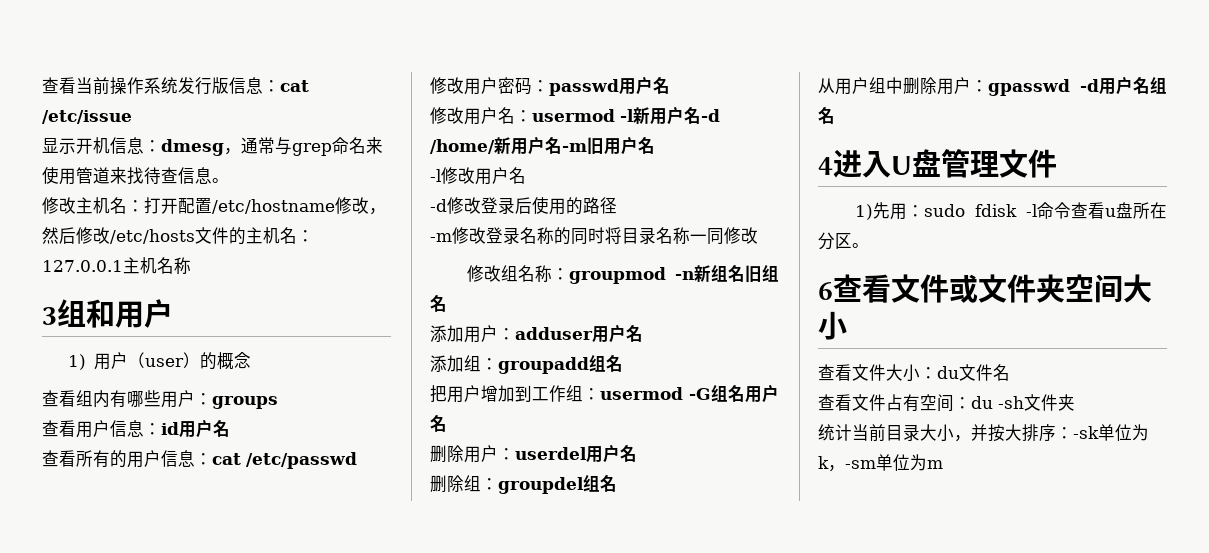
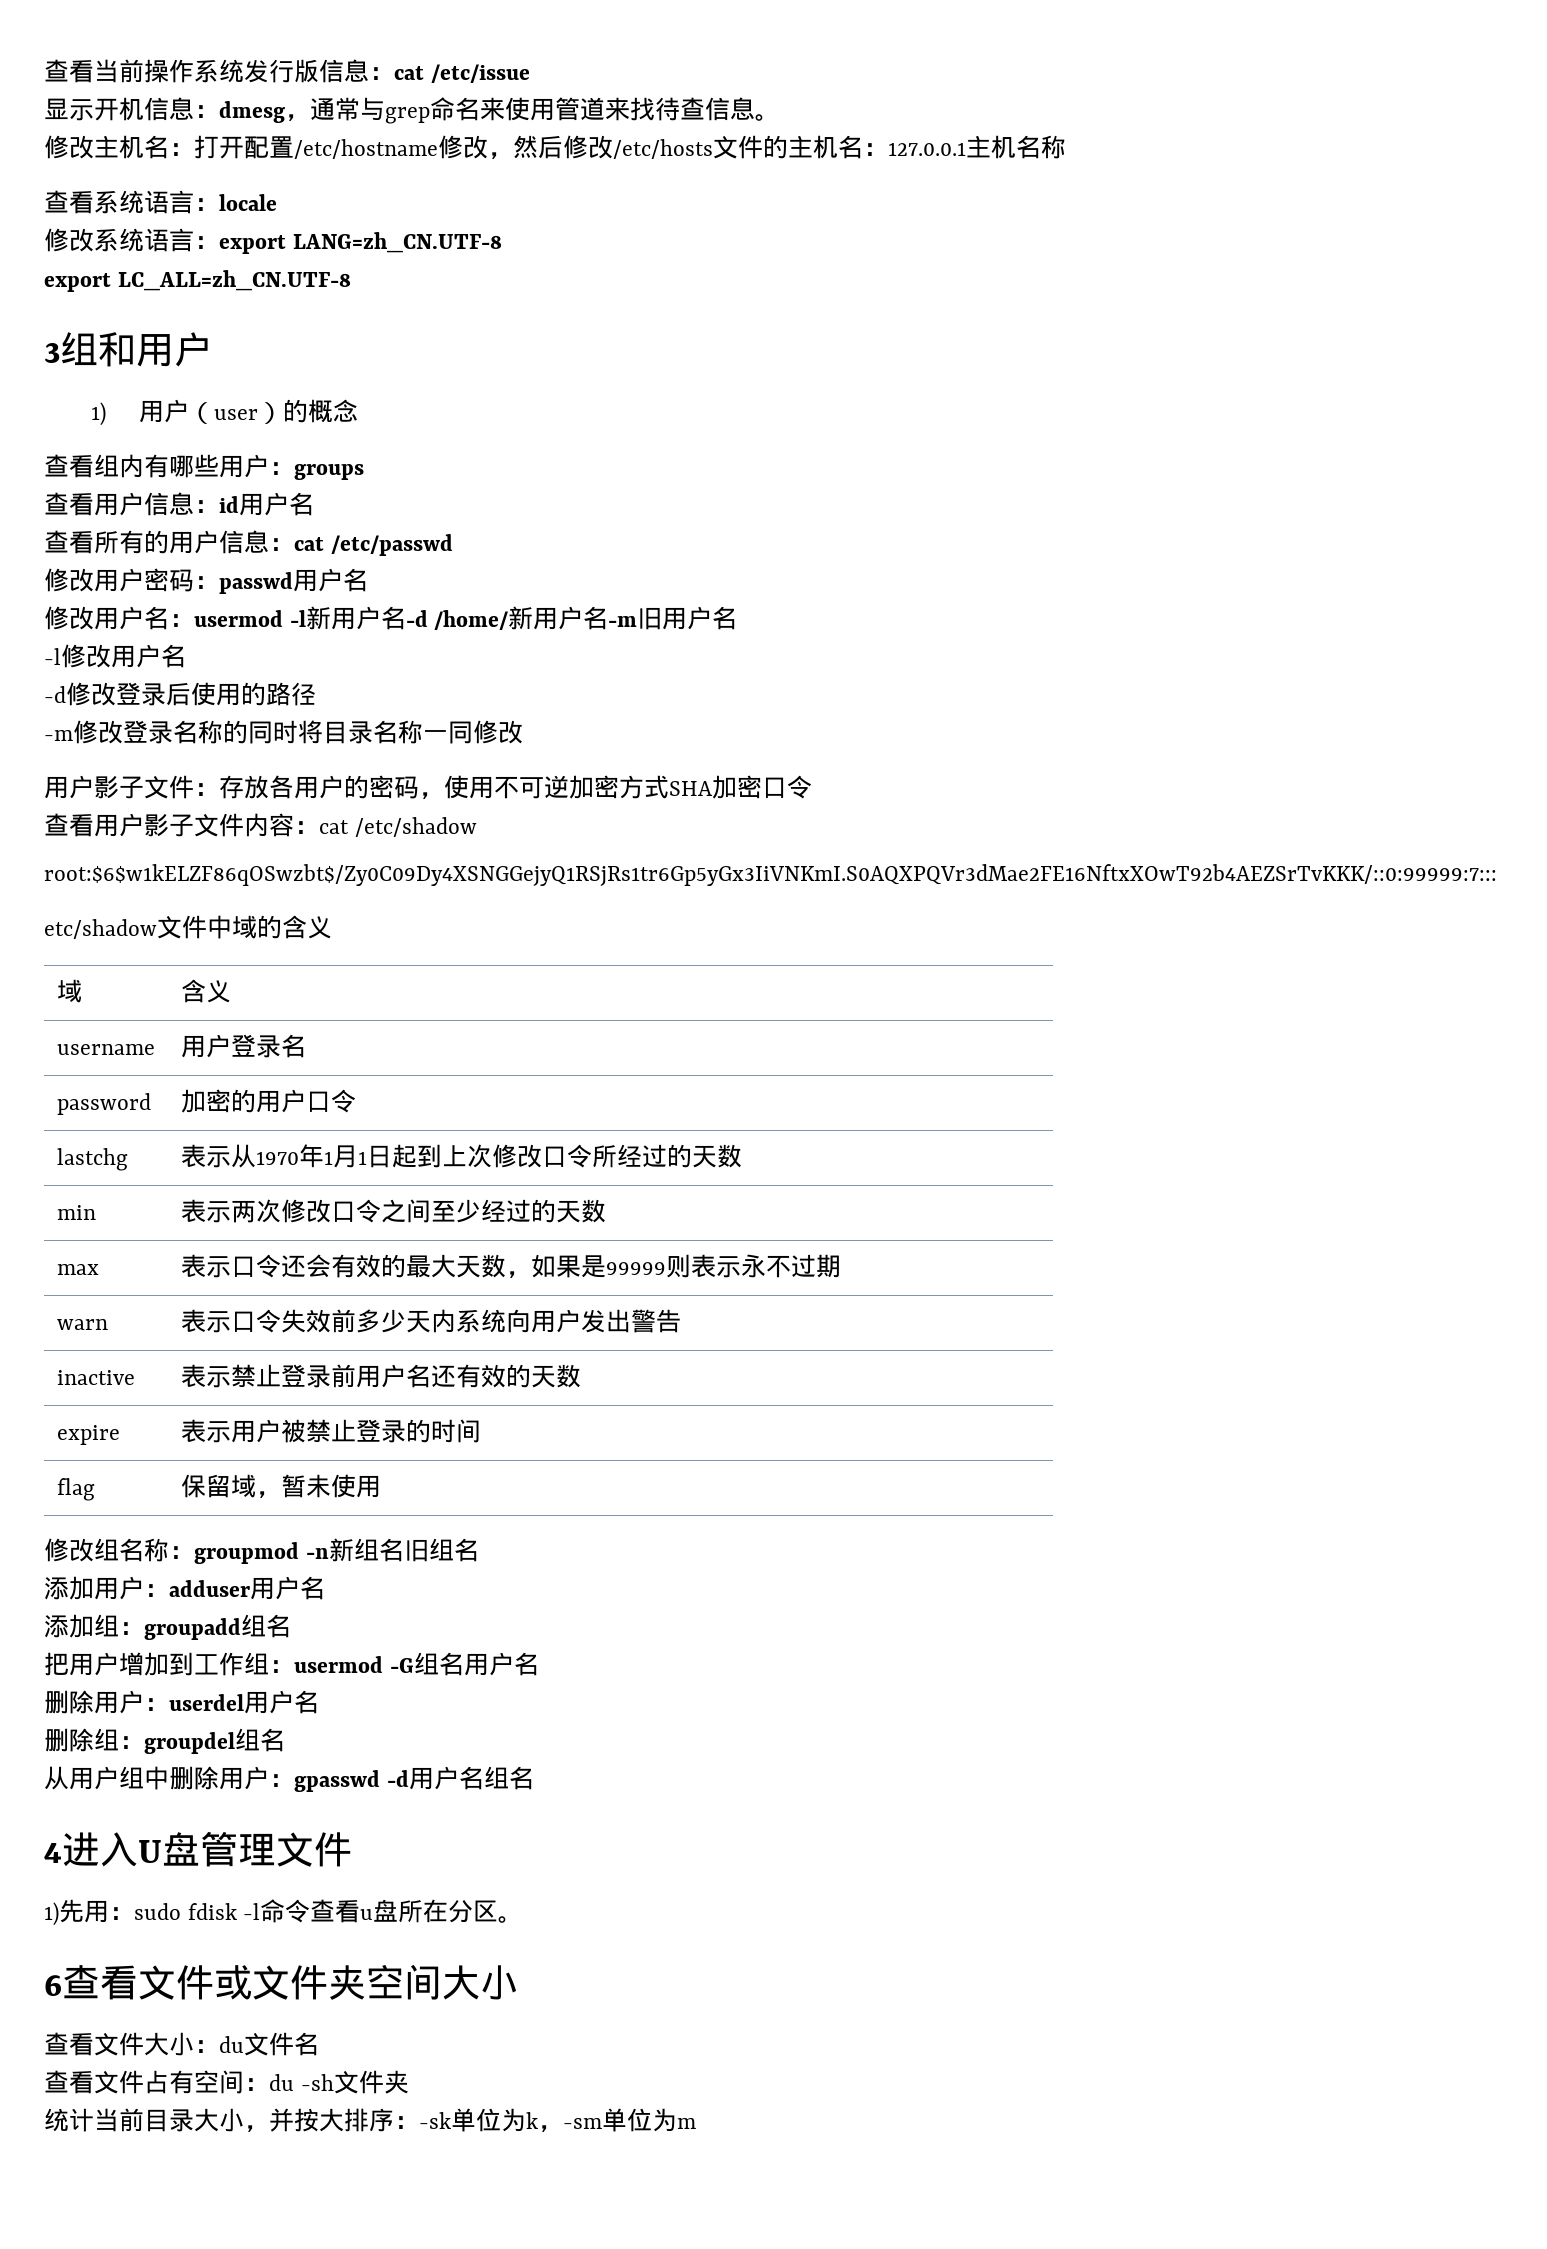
(191, 265) none -> [44,190,277,214] [44,228,502,254] [44,270,351,292] // 查看系统语言：locale // 修改系统语言：export LANG=zh_CN.UTF-8 // export LC_ALL=zh_CN.UTF-8
(758, 235) none -> [44,775,812,800] [44,813,477,837] [44,864,1497,886] [44,915,332,939] [56,979,82,1003] [180,979,231,1003] [56,1044,155,1055] [180,1034,306,1058] [56,1093,151,1115] [180,1089,356,1113] [56,1148,128,1171] [180,1144,742,1168] [56,1205,96,1220] [180,1199,606,1223] [56,1264,99,1275] [180,1254,841,1279] [56,1319,108,1330] [180,1309,681,1333] [56,1370,135,1385] [180,1364,581,1388] [56,1425,120,1445] [180,1419,481,1443] [56,1478,95,1501] [180,1474,381,1499] // 用户影子文件：存放各用户的密码，使用不可逆加密方式SHA加密口令 // 查看用户影子文件内容：cat /etc/shadow // root:$6$w1kELZF86qOSwzbt$/Zy0C09Dy4XSNGGejyQ1RSjRs1tr6Gp5yGx3IiVNKmI.S0AQXPQVr3dMae2FE16NftxXOwT92b4AEZSrTvKKK/::0:99999:7::: // etc/shadow文件中域的含义 // 域 | 含义 // username | 用户登录名 // password | 加密的用户口令 // lastchg | 表示从1970年1月1日起到上次修改口令所经过的天数 // min | 表示两次修改口令之间至少经过的天数 // max | 表示口令还会有效的最大天数，如果是99999则表示永不过期 // warn | 表示口令失效前多少天内系统向用户发出警告 // inactive | 表示禁止登录前用户名还有效的天数 // expire | 表示用户被禁止登录的时间 // flag | 保留域，暂未使用

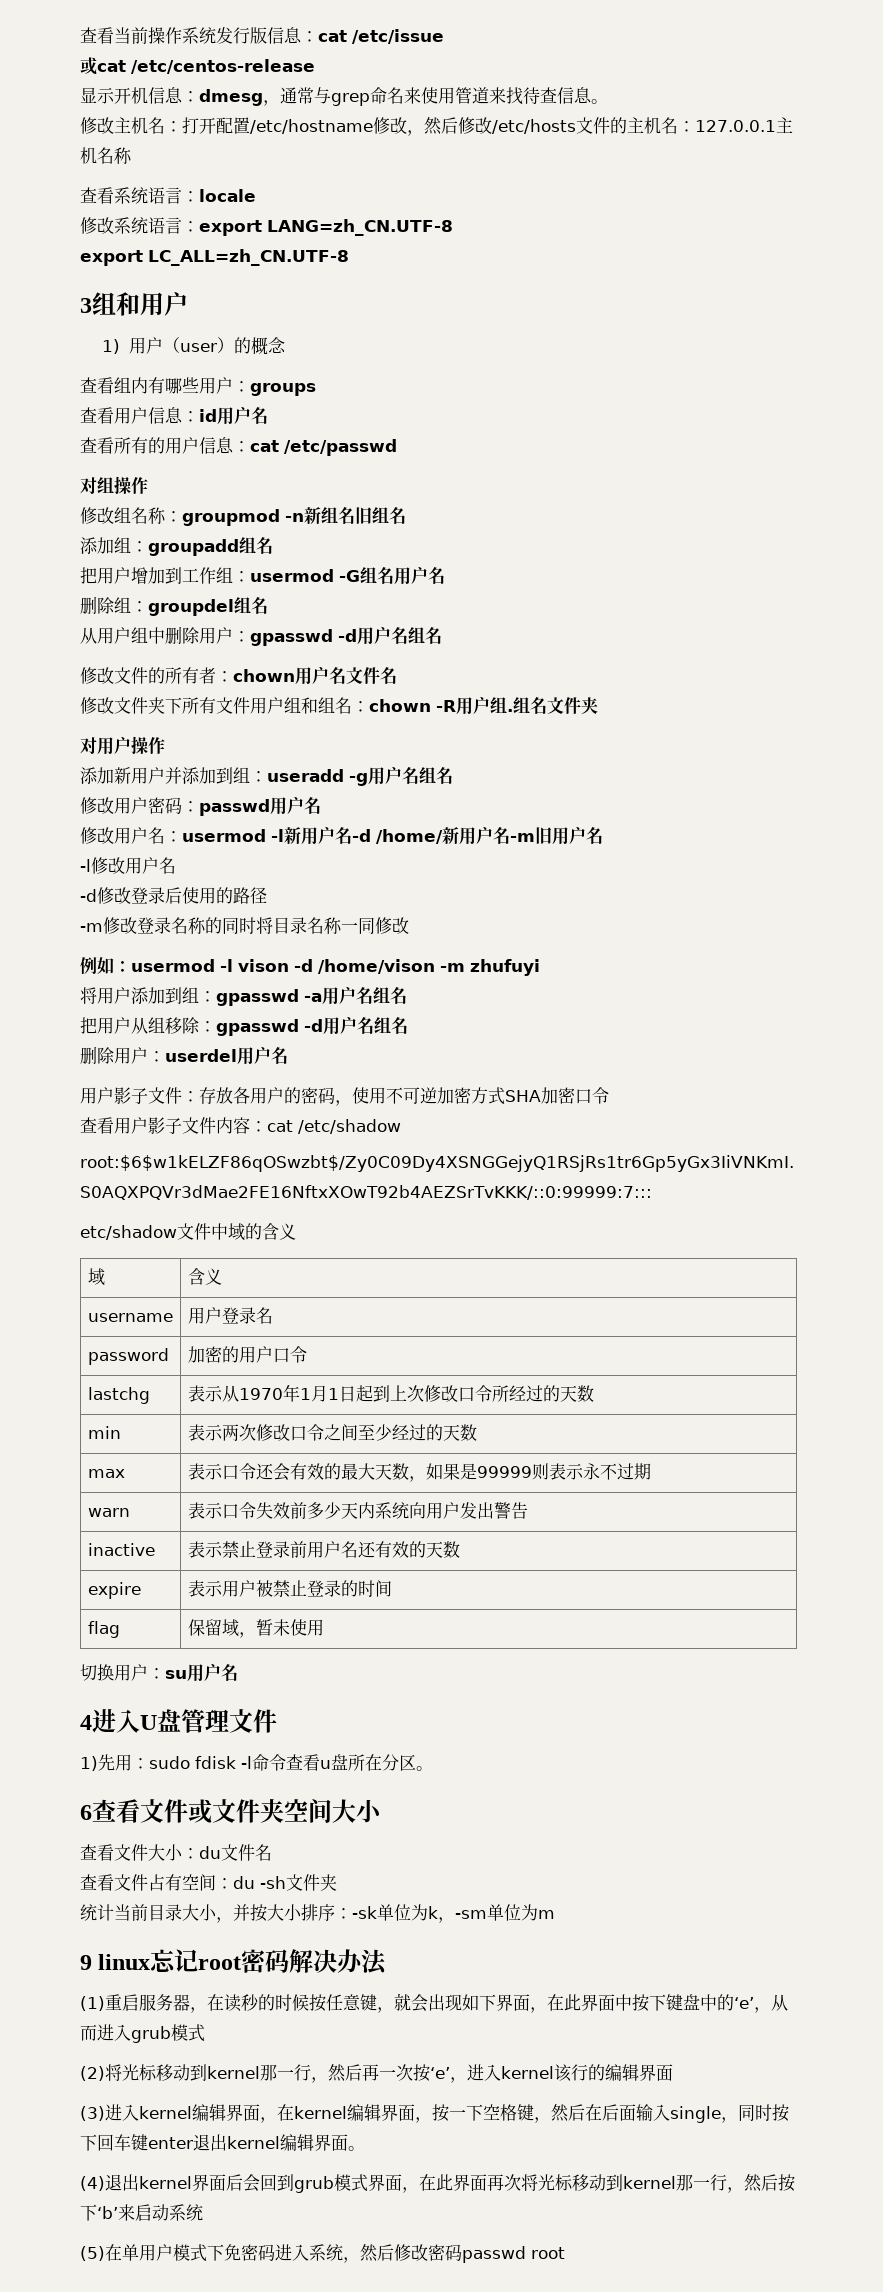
(530, 73) none -> [80,57,315,75] // 或cat /etc/centos-release
(453, 545) none -> [80,476,148,494] [80,507,406,526] [80,537,273,556] [80,566,445,585] [80,596,268,616] [80,626,442,646] [80,666,397,685] [80,696,598,715] [80,736,165,755] [80,766,453,786] // 对组操作 // 修改组名称：groupmod -n新组名旧组名 // 添加组：groupadd组名 // 把用户增加到工作组：usermod -G组名用户名 // 删除组：groupdel组名 // 从用户组中删除用户：gpasswd -d用户名组名 // 修改文件的所有者：chown用户名文件名 // 修改文件夹下所有文件用户组和组名：chown -R用户组.组名文件夹 // 对用户操作 // 添加新用户并添加到组：useradd -g用户名组名
(523, 732) none -> [80,957,540,976] [80,986,407,1006] [80,1016,408,1036] [80,1046,288,1065] // 例如：usermod -l vison -d /home/vison -m zhufuyi // 将用户添加到组：gpasswd -a用户名组名 // 把用户从组移除：gpasswd -d用户名组名 // 删除用户：userdel用户名
[44,1538,479,1564] [44,1576,325,1600] [44,1614,291,1640] [44,1652,539,1676] [44,1690,319,1714] [44,1728,285,1754] [44,1766,509,1792] 修改组名称：groupmod -n新组名旧组名 // 添加用户：adduser用户名 // 添加组：groupadd组名 // 把用户增加到工作组：usermod -G组名用户名 // 删除用户：userdel用户名 // 删除组：groupdel组名 // 从用户组中删除用户：gpasswd -d用户名组 -> [80,1663,221,1682] 切换用户：su用户
(344, 2120) none -> [284,1904,302,1921] 小
(696, 2123) none -> [80,1949,388,1975] [80,1993,788,2013] [80,2024,205,2043] [80,2064,673,2083] [80,2104,789,2123] [80,2134,365,2151] [80,2174,795,2193] [80,2204,203,2221] [80,2244,565,2263] // 9 linux忘记root密码解决办法 // (1)重启服务器，在读秒的时候按任意键，就会出现如下界面，在此界面中按下键盘中的‘e’，从而进入grub模式 // (2)将光标移动到kernel那一行，然后再一次按‘e’，进入kernel该行的编辑界面 // (3)进入kernel编辑界面，在kernel编辑界面，按一下空格键，然后在后面输入single，同时按下回车键enter退出kernel编辑界面。 // (4)退出kernel界面后会回到grub模式界面，在此界面再次将光标移动到kernel那一行，然后按下‘b’来启动系统 // (5)在单用户模式下免密码进入系统，然后修改密码passwd root

